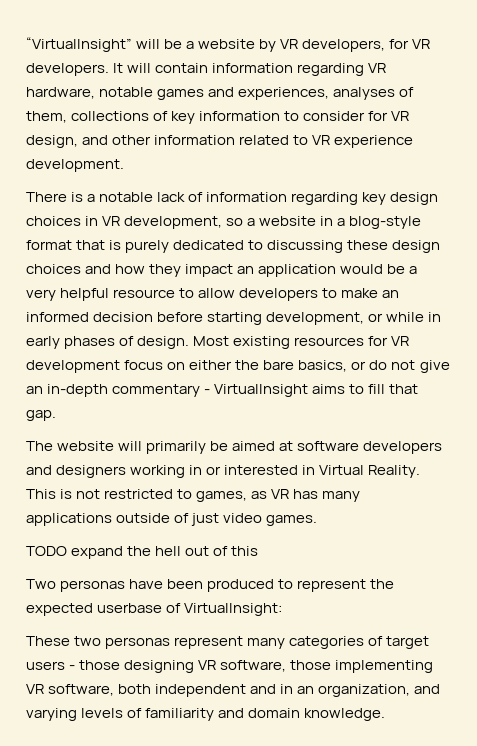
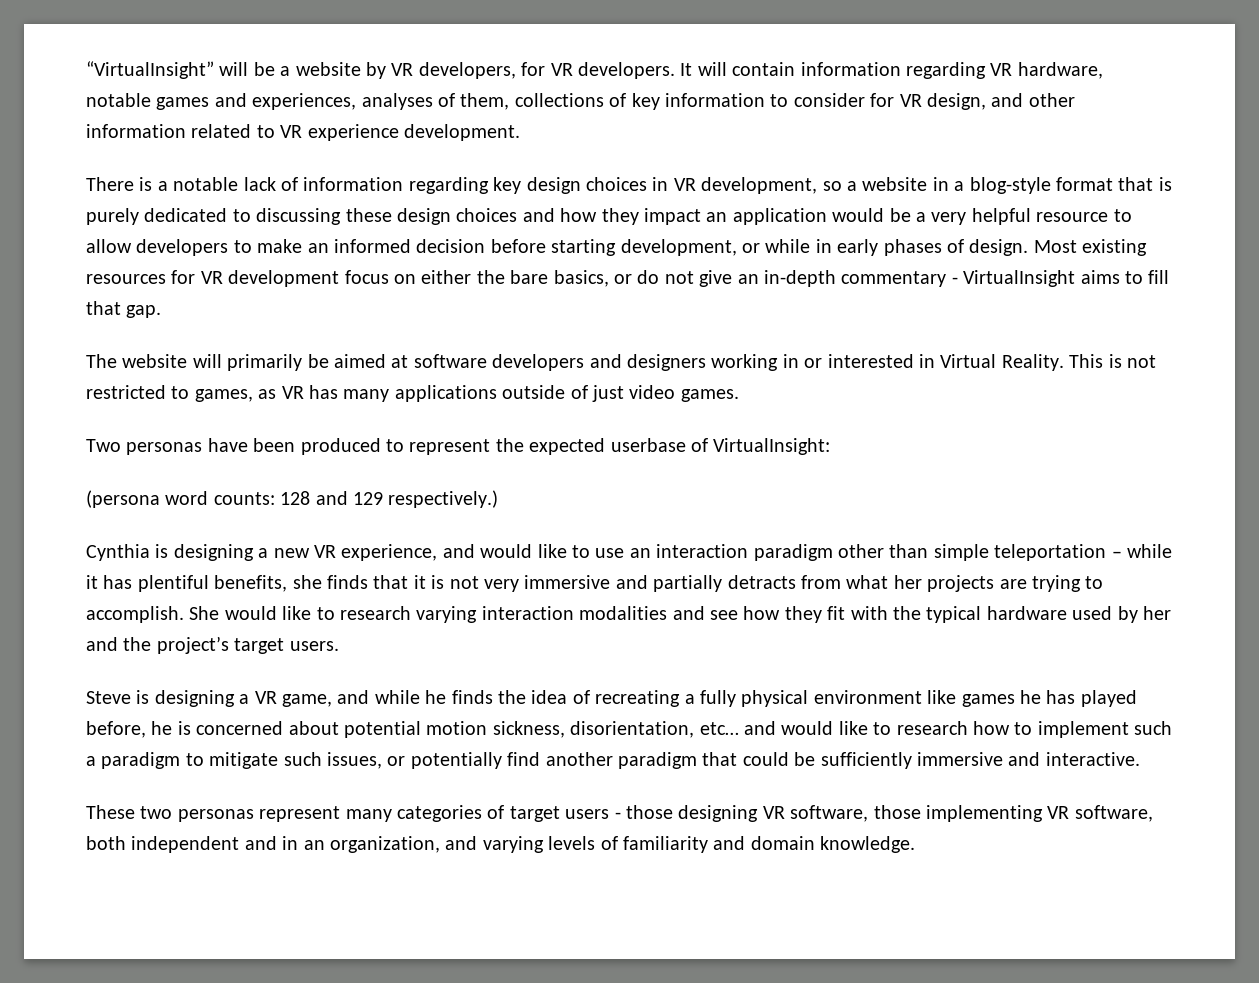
[26,546,259,559] // TODO expand the hell out of this -> (739, 395) none
(283, 609) none -> [86,490,499,508] [86,544,1172,561] [86,575,1104,592] [86,606,1171,623] [86,636,339,654] [86,690,1137,707] [86,721,1173,738] [86,752,1140,769] // (persona word counts: 128 and 129 respectively.) // Cynthia is designing a new VR experience, and would like to use an interaction paradigm other than simple teleportation – while it has plentiful benefits, she finds that it is not very immersive and partially detracts from what her projects are trying to accomplish. She would like to research varying interaction modalities and see how they fit with the typical hardware used by her and the project’s target users. // Steve is designing a VR game, and while he finds the idea of recreating a fully physical environment like games he has played before, he is concerned about potential motion sickness, disorientation, etc… and would like to research how to implement such a paradigm to mitigate such issues, or potentially find another paradigm that could be sufficiently immersive and interactive.

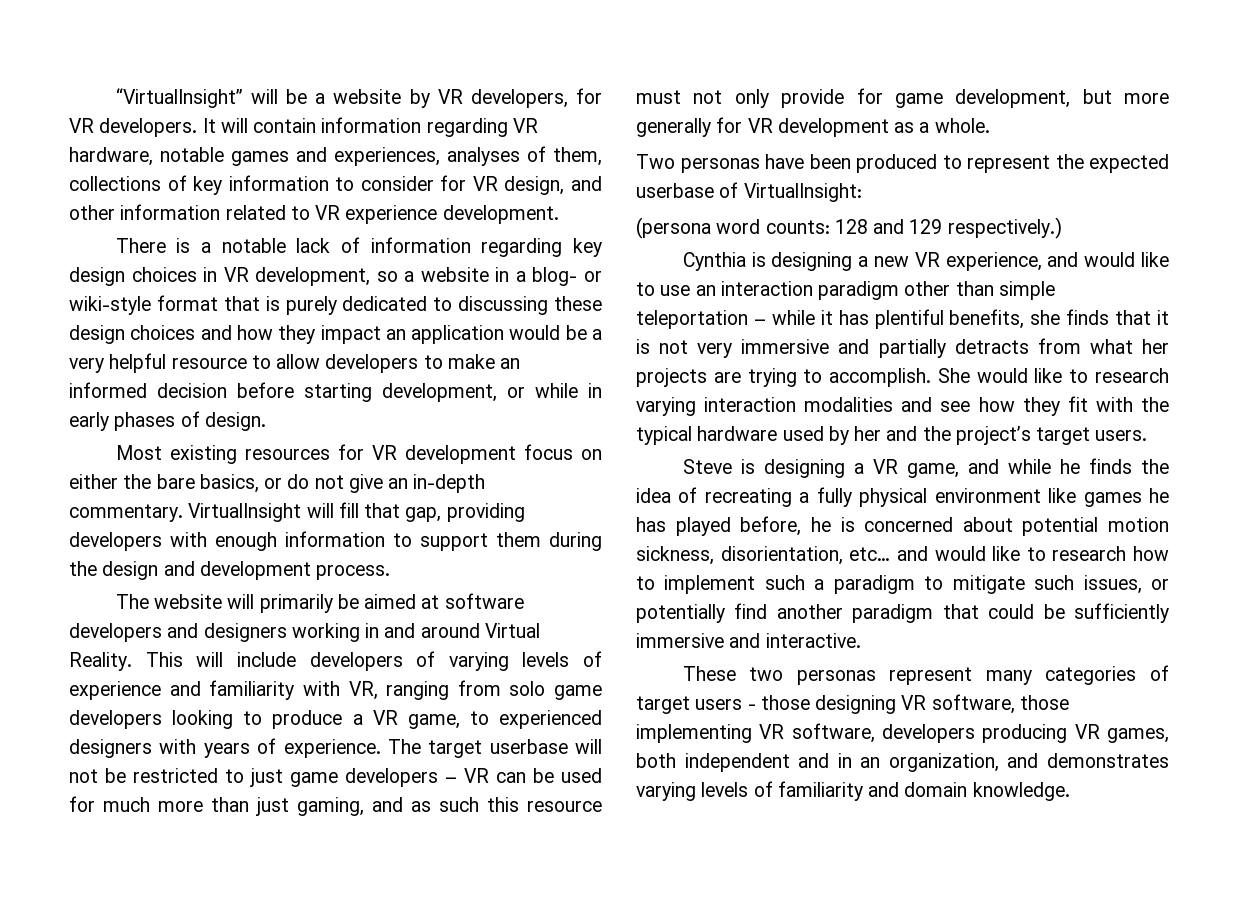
[969,177,1051,194] blog-style -> [532,267,603,286] [69,296,151,315] blog- or wiki-style
(1029, 247) none -> (266, 421) //
[841,270,1170,287] [86,301,162,318] commentary - VirtualInsight aims to fill that gap. -> [69,502,525,522] [69,531,602,551] [69,561,391,580] commentary. VirtualInsight will fill that gap, providing developers with enough information to support them during the design and development process.
[804,354,1156,371] [86,385,739,402] or interested in Virtual Reality. This is not restricted to games, as VR has many applications outside of just video games. -> [384,623,540,638] [69,651,602,671] [69,680,602,700] [69,710,602,729] [69,738,602,758] [69,768,602,787] [69,796,602,816] [636,88,1169,108] [636,117,990,137] and around Virtual Reality. This will include developers of varying levels of experience and familiarity with VR, ranging from solo game developers looking to produce a VR game, to experienced designers with years of experience. The target userbase will not be restricted to just game developers – VR can be used for much more than just gaming, and as such this resource must not only provide for game development, but more generally for VR development as a whole.
(1153, 813) none -> [882,724,1169,743] developers producing VR games,
(478, 843) none -> [1047,753,1169,768] demonstrates

